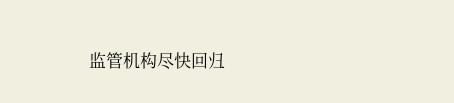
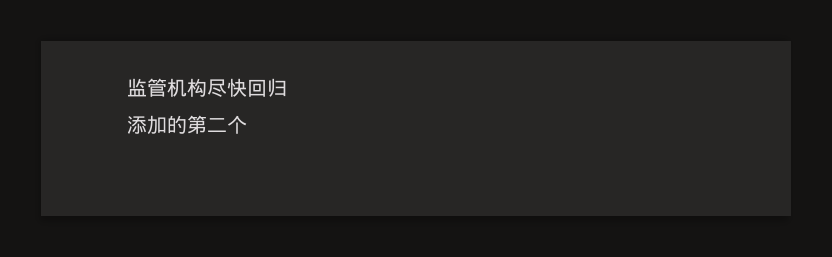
(225, 60) none -> [127,115,247,135] // 添加的第二个

